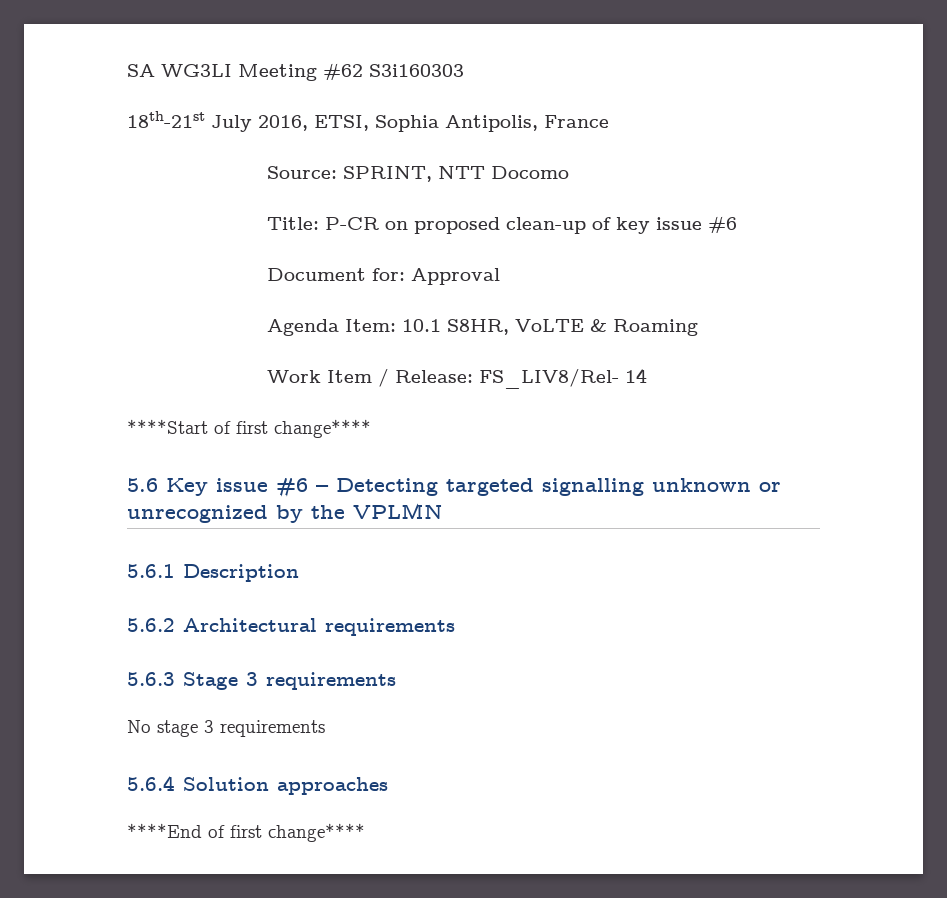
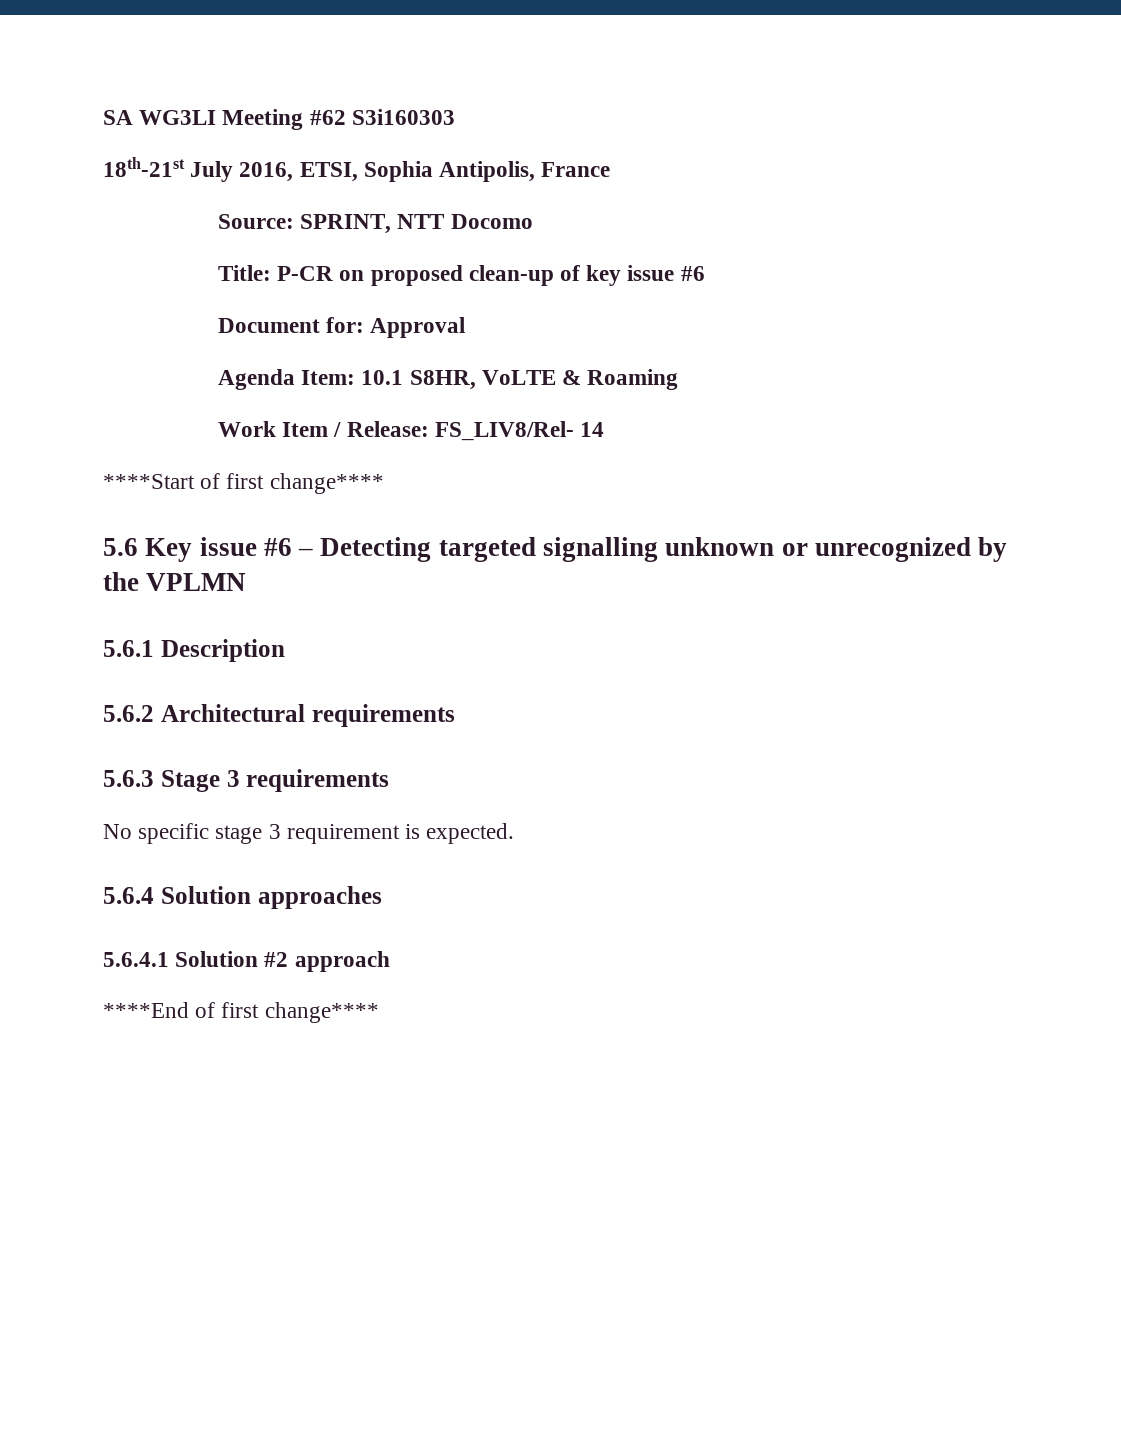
(151, 726) none -> [138,823,210,844] specific
[220,720,325,737] requirements -> [286,823,515,844] requirement is expected.
(388, 786) none -> [103,951,390,972] // 5.6.4.1 Solution #2 approach

